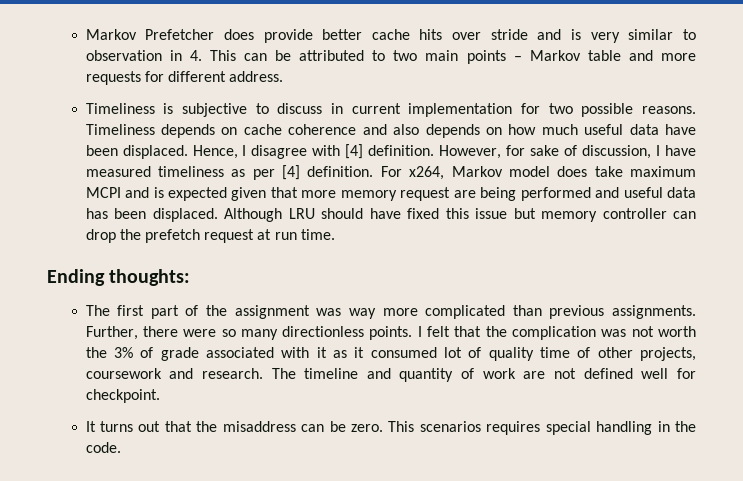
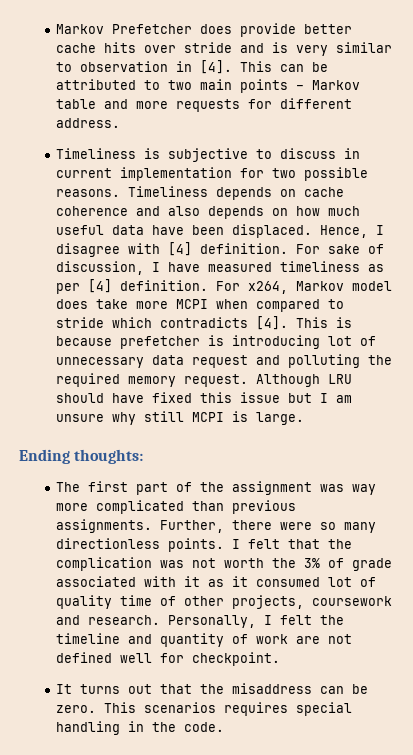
[189,50,202,61] 4. -> [199,60,232,74] [4].
[439,145,526,159] However, for -> [295,244,320,254] For
[630,166,696,177] [85,187,697,201] [85,208,218,222] maximum MCPI and is expected given that more memory request are being performed and useful data has been displaced. -> [135,299,344,312] [55,316,352,330] [55,335,376,349] [55,354,392,368] [55,373,248,387] more MCPI when compared to stride which contradicts [4]. This is because prefetcher is introducing lot of unnecessary data request and polluting the required memory request.
[541,208,696,222] [85,229,335,243] memory controller can drop the prefetch request at run time. -> [319,393,352,403] [55,411,304,425] I am unsure why still MCPI is large.
[271,368,296,379] The -> [167,615,344,628] Personally, I felt the

